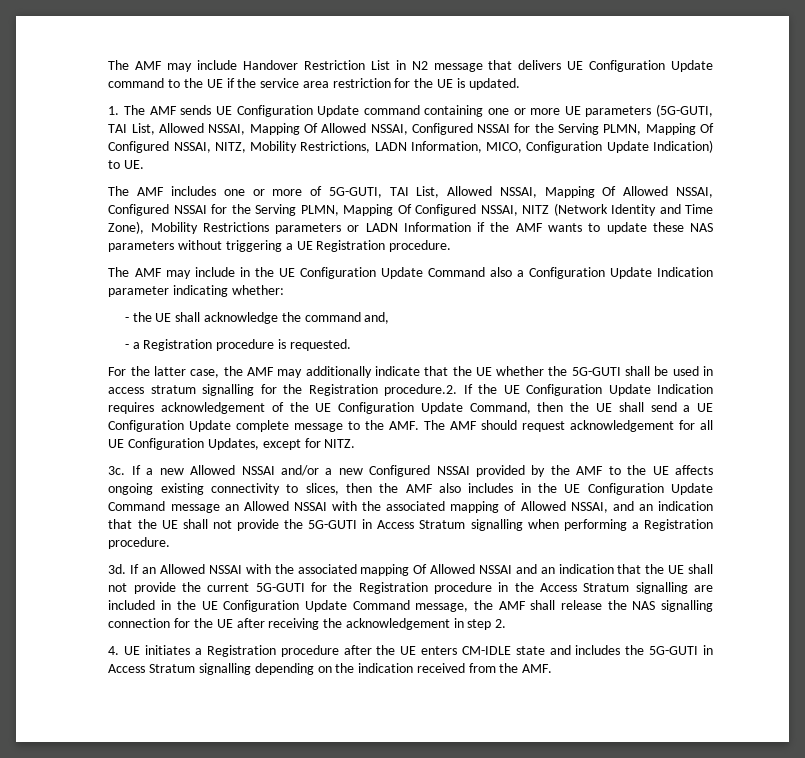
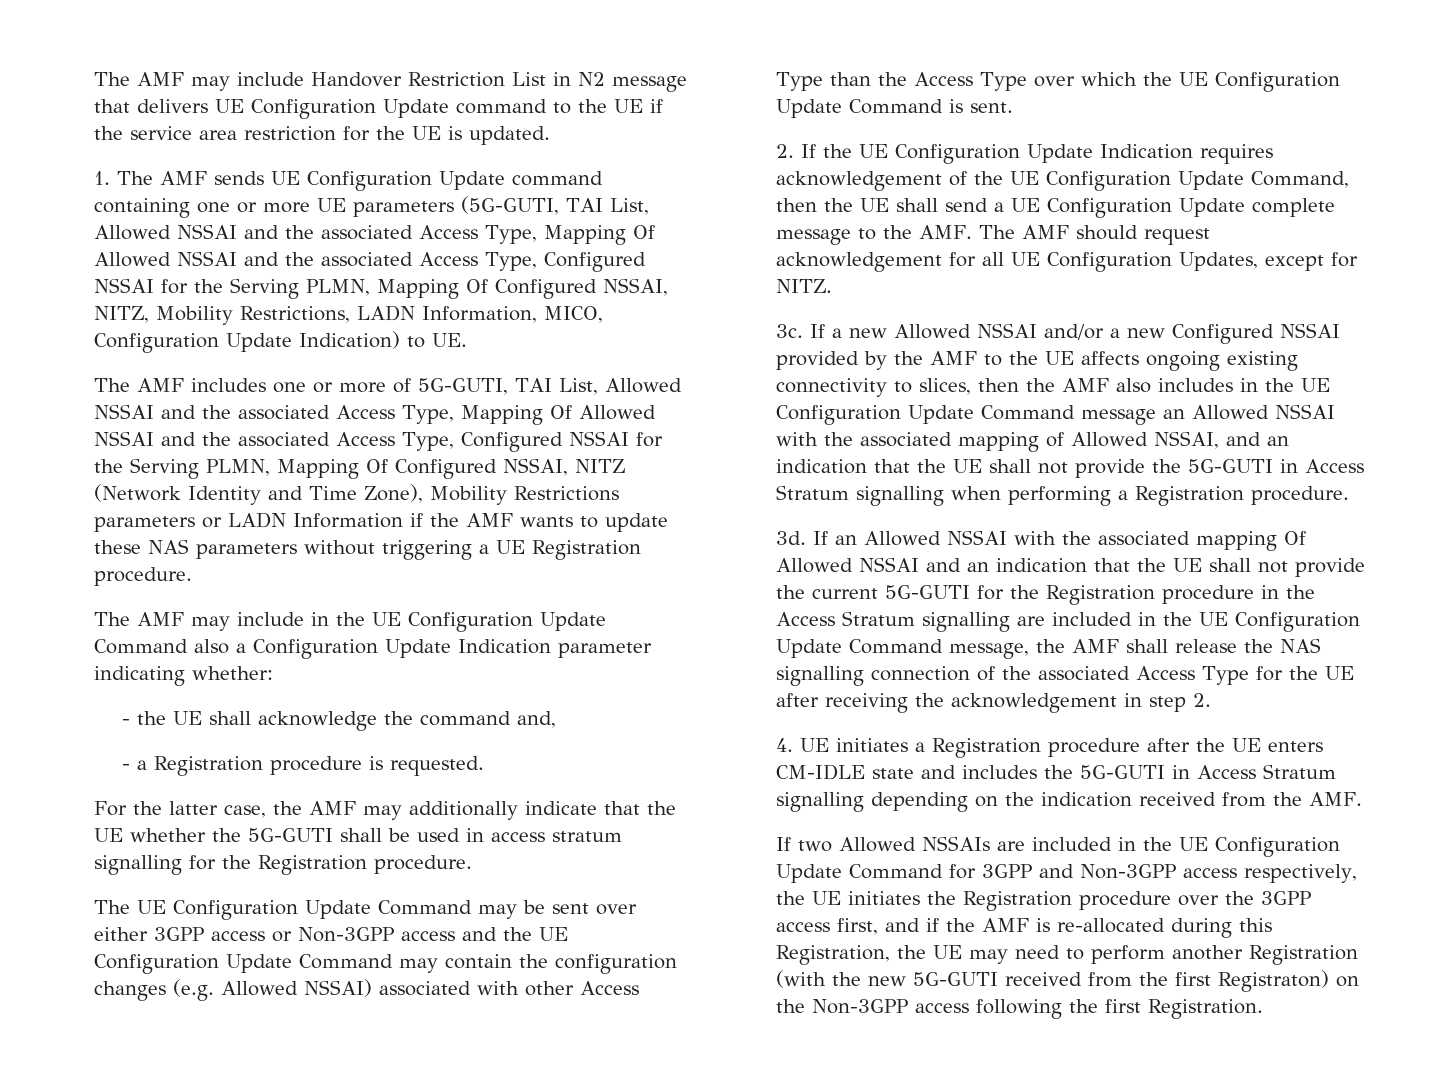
[208,123,408,135] NSSAI, Mapping Of Allowed NSSAI, -> [176,224,655,245] [93,251,537,271] NSSAI and the associated Access Type, Mapping Of Allowed NSSAI and the associated Access Type,
[499,186,713,198] NSSAI, Mapping Of Allowed NSSAI, -> [93,404,656,425] [93,431,454,451] NSSAI and the associated Access Type, Mapping Of Allowed NSSAI and the associated Access Type,
[384,384,458,396] procedure.2. -> [373,855,472,874] [93,900,637,920] [93,927,568,942] [93,954,677,974] [93,979,639,1001] [775,72,1340,92] [775,99,1013,118] [775,144,794,158] procedure. // The UE Configuration Update Command may be sent over either 3GPP access or Non-3GPP access and the UE Configuration Update Command may contain the configuration changes (e.g. Allowed NSSAI) associated with other Access Type than the Access Type over which the UE Configuration Update Command is sent. // 2.
(171, 623) none -> [976,666,1249,685] of the associated Access Type
(553, 668) none -> [775,836,1340,857] [775,864,1357,883] [775,891,1311,911] [775,918,1272,938] [775,945,1358,965] [775,970,1359,992] [775,999,1263,1019] // If two Allowed NSSAIs are included in the UE Configuration Update Command for 3GPP and Non-3GPP access respectively, the UE initiates the Registration procedure over the 3GPP access first, and if the AMF is re-allocated during this Registration, the UE may need to perform another Registration (with the new 5G-GUTI received from the first Registraton) on the Non-3GPP access following the first Registration.

